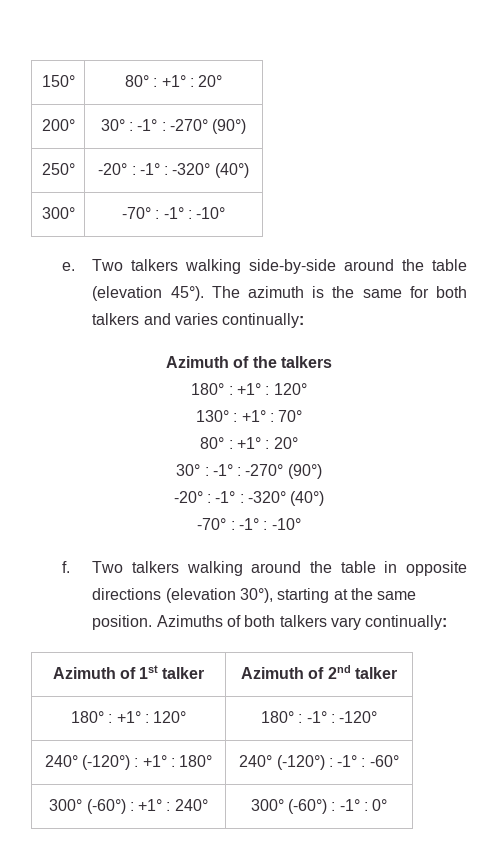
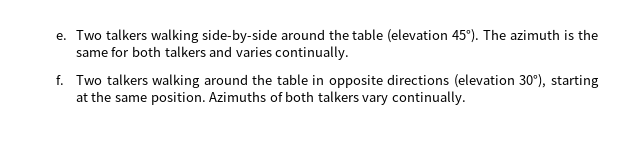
[41,75,75,87] [124,75,223,87] [41,119,75,131] [100,119,247,134] [41,163,75,175] [98,163,249,178] [41,207,75,219] [121,207,226,219] 150° | 80° : +1° : 20° // 200° | 30° : -1° : -270° (90°) // 250° | -20° : -1° : -320° (40°) // 300° | -70° : -1° : -10° // -> (56, 36) none
[222,313,305,328] [166,356,332,368] [191,383,307,395] [195,410,303,422] [200,437,298,449] [176,464,322,479] [173,491,325,506] [197,518,301,530] continually: // Azimuth of the talkers // 180° : +1° : 120° // 130° : +1° : 70° // 80° : +1° : 20° // 30° : -1° : -270° (90°) // -20° : -1° : -320° (40°) // -70° : -1° : -10° -> [275,46,350,60] continually.
[365,615,448,630] [52,665,205,679] [241,665,397,679] [70,711,187,723] [260,711,378,723] [44,755,213,770] [239,755,399,770] [49,799,208,814] [250,799,388,814] continually: // Azimuth of 1st talker | Azimuth of 2nd talker // 180° : +1° : 120° | 180° : -1° : -120° // 240° (-120°) : +1° : 180° | 240° (-120°) : -1° : -60° // 300° (-60°) : +1° : 240° | 300° (-60°) : -1° : 0° -> [391,91,466,105] continually.

